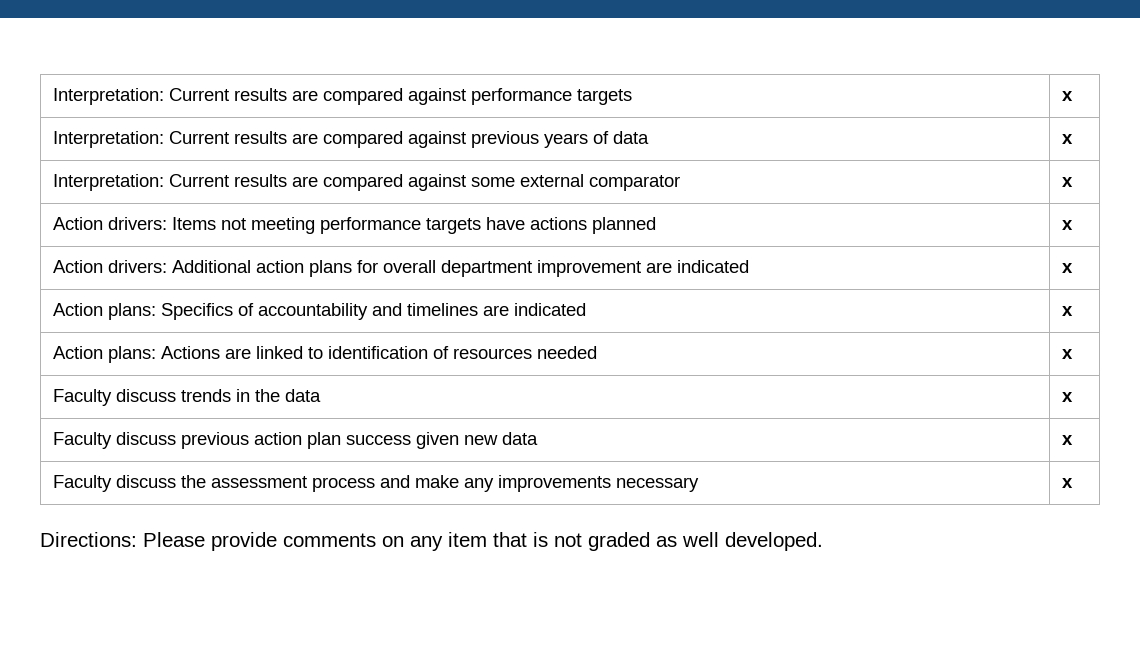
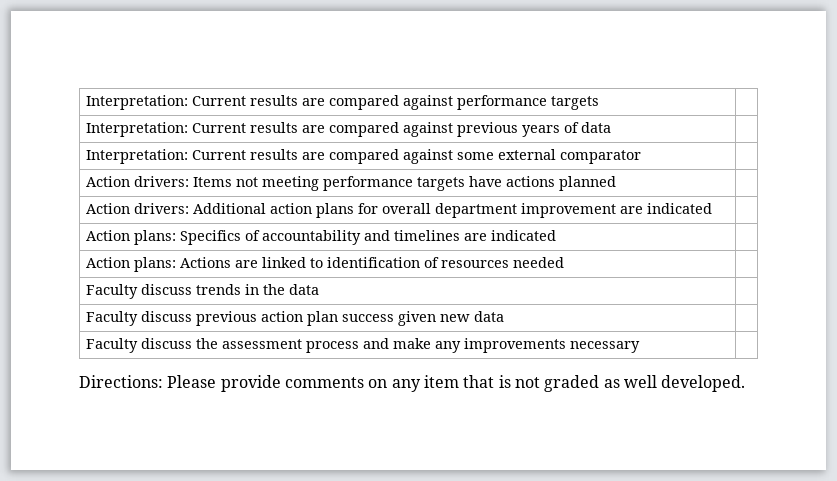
[1061,91,1073,101] x -> (599, 103) none
[1061,134,1073,144] x -> (611, 127) none
[1061,177,1073,187] x -> (641, 157) none
[1061,220,1073,230] x -> (616, 183) none
[1061,263,1073,273] x -> (712, 208) none
[1061,306,1073,316] x -> (556, 235) none
[1061,349,1073,359] x -> (564, 262) none
[1061,392,1073,402] x -> (319, 289) none
[1061,435,1073,445] x -> (504, 316) none
[1061,478,1073,488] x -> (640, 347) none

